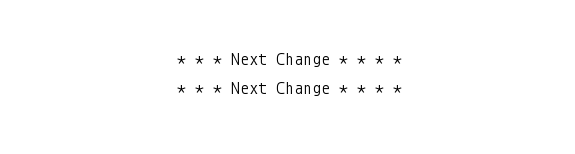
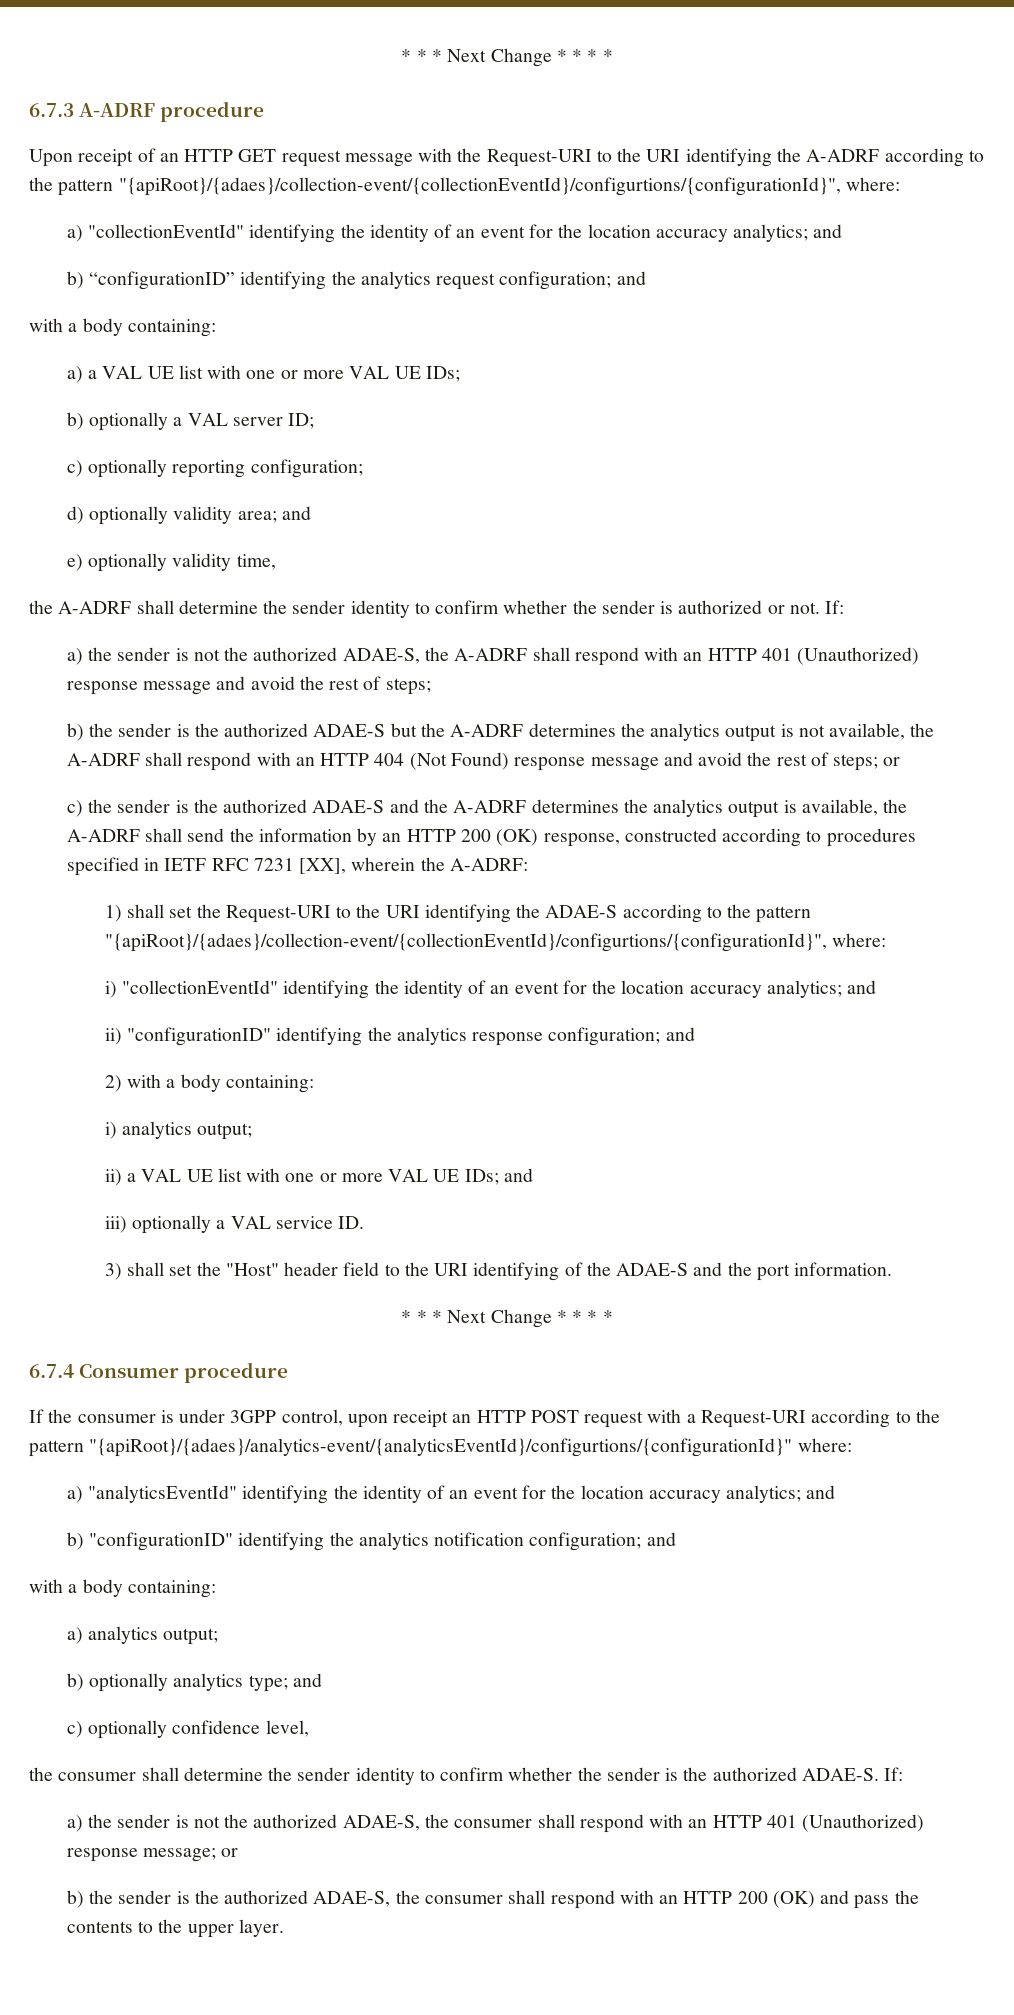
[177,53,402,67] [177,82,402,96] * * * Next Change * * * * // * * * Next Change * * * * -> [401,48,613,67] [29,101,265,122] [29,148,984,167] [29,177,900,196] [66,224,843,243] [66,271,646,290] [29,318,216,337] [66,365,460,383] [66,412,315,431] [66,459,363,478] [66,506,311,525] [66,553,276,572] [29,600,845,618] [66,647,920,666] [66,676,431,695] [66,723,935,742] [66,752,901,771] [66,799,908,818] [66,828,916,847] [66,857,528,876] [104,904,812,923] [104,933,887,952] [104,980,877,999] [104,1027,695,1046] [104,1074,314,1093] [104,1121,253,1140] [104,1168,533,1186] [104,1215,365,1234] [104,1262,893,1281] [401,1309,613,1328] [29,1362,289,1383] [29,1409,940,1428] [29,1438,852,1457] [66,1485,836,1504] [66,1532,676,1551] [29,1579,216,1598] [66,1626,219,1645] [66,1673,322,1692] [66,1720,309,1739] [29,1767,904,1785] [66,1814,925,1833] [66,1848,239,1862] [66,1890,919,1909] [66,1919,284,1938] * * * Next Change * * * * // 6.7.3 A-ADRF procedure // Upon receipt of an HTTP GET request message with the Request-URI to the URI identifying the A-ADRF according to the pattern "{apiRoot}/{adaes}/collection-event/{collectionEventId}/configurtions/{configurationId}", where: // a) "collectionEventId" identifying the identity of an event for the location accuracy analytics; and // b) “configurationID” identifying the analytics request configuration; and // with a body containing: // a) a VAL UE list with one or more VAL UE IDs; // b) optionally a VAL server ID; // c) optionally reporting configuration; // d) optionally validity area; and // e) optionally validity time, // the A-ADRF shall determine the sender identity to confirm whether the sender is authorized or not. If: // a) the sender is not the authorized ADAE-S, the A-ADRF shall respond with an HTTP 401 (Unauthorized) response message and avoid the rest of steps; // b) the sender is the authorized ADAE-S but the A-ADRF determines the analytics output is not available, the A-ADRF shall respond with an HTTP 404 (Not Found) response message and avoid the rest of steps; or // c) the sender is the authorized ADAE-S and the A-ADRF determines the analytics output is available, the A-ADRF shall send the information by an HTTP 200 (OK) response, constructed according to procedures specified in IETF RFC 7231 [XX], wherein the A-ADRF: // 1) shall set the Request-URI to the URI identifying the ADAE-S according to the pattern "{apiRoot}/{adaes}/collection-event/{collectionEventId}/configurtions/{configurationId}", where: // i) "collectionEventId" identifying the identity of an event for the location accuracy analytics; and // ii) "configurationID" identifying the analytics response configuration; and // 2) with a body containing: // i) analytics output; // ii) a VAL UE list with one or more VAL UE IDs; and // iii) optionally a VAL service ID. // 3) shall set the "Host" header field to the URI identifying of the ADAE-S and the port information. // * * * Next Change * * * * // 6.7.4 Consumer procedure // If the consumer is under 3GPP control, upon receipt an HTTP POST request with a Request-URI according to the pattern "{apiRoot}/{adaes}/analytics-event/{analyticsEventId}/configurtions/{configurationId}" where: // a) "analyticsEventId" identifying the identity of an event for the location accuracy analytics; and // b) "configurationID" identifying the analytics notification configuration; and // with a body containing: // a) analytics output; // b) optionally analytics type; and // c) optionally confidence level, // the consumer shall determine the sender identity to confirm whether the sender is the authorized ADAE-S. If: // a) the sender is not the authorized ADAE-S, the consumer shall respond with an HTTP 401 (Unauthorized) response message; or // b) the sender is the authorized ADAE-S, the consumer shall respond with an HTTP 200 (OK) and pass the contents to the upper layer.

